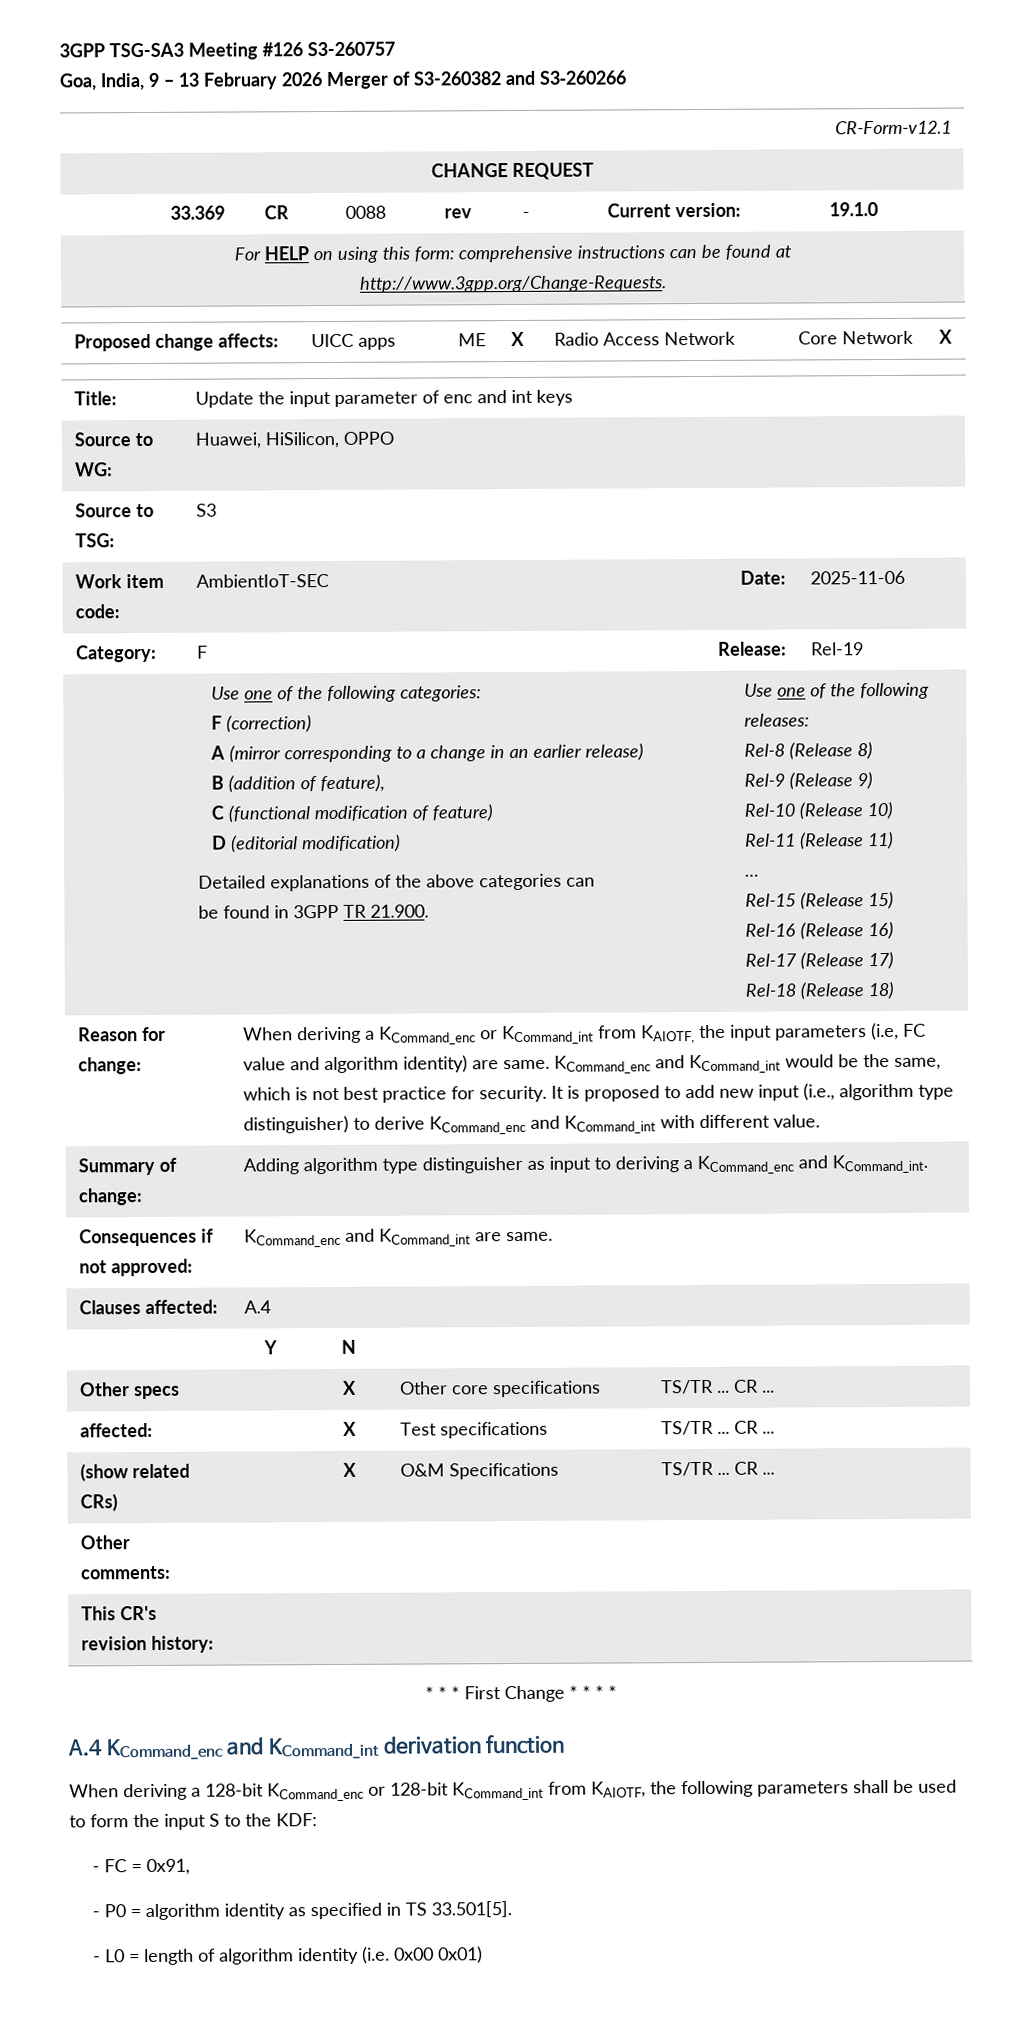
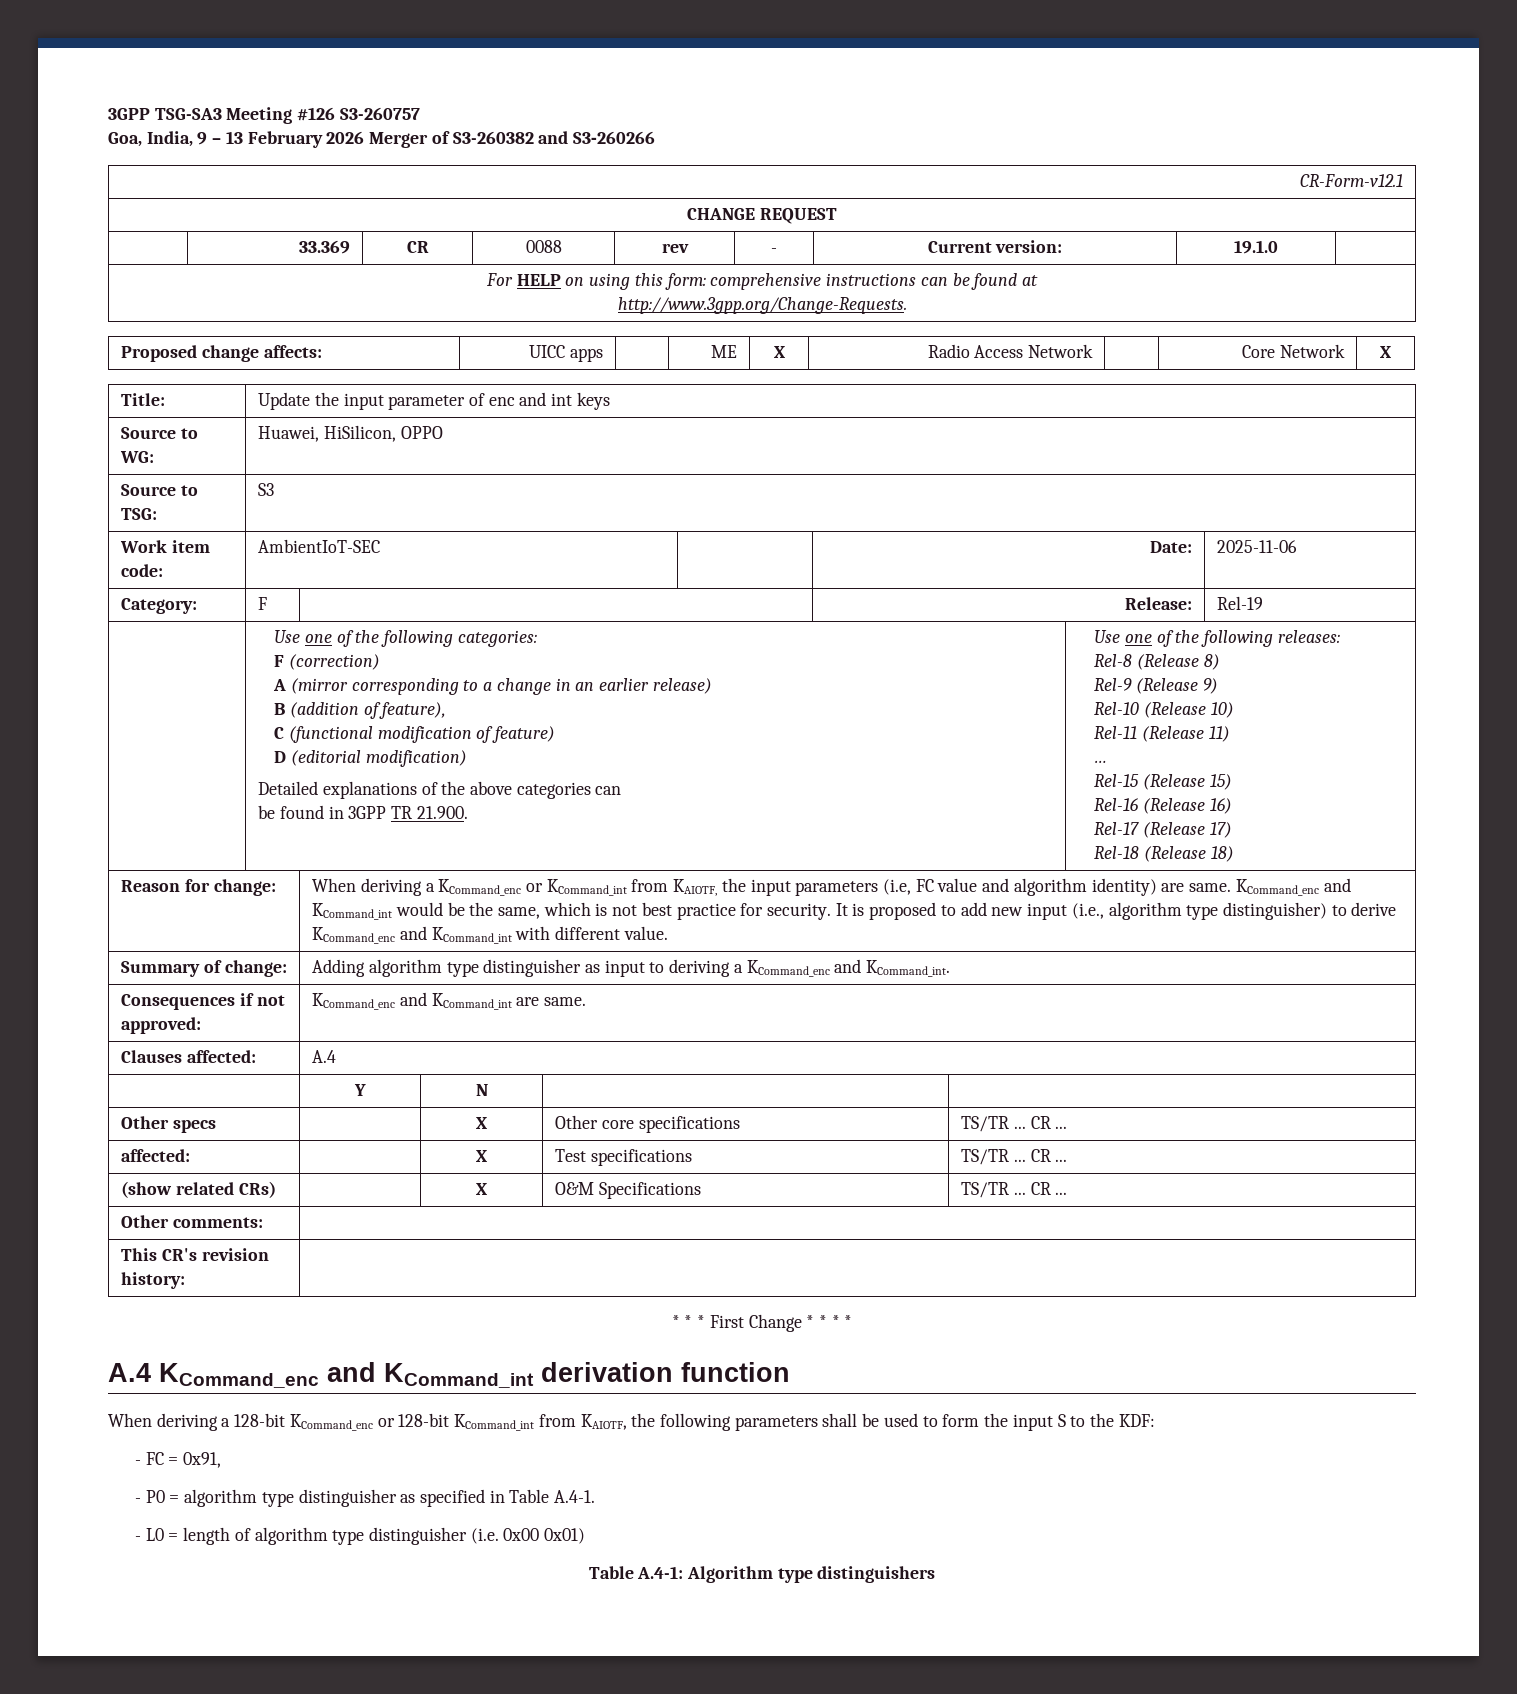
[224,1903,286,1920] identity -> [261,1489,397,1507] type distinguisher
[405,1901,513,1918] TS 33.501[5]. -> [509,1489,596,1503] Table A.4-1.
[298,1947,360,1965] identity -> [332,1527,468,1545] type distinguisher
(484, 1955) none -> [588,1566,936,1583] // Table A.4-1: Algorithm type distinguishers

